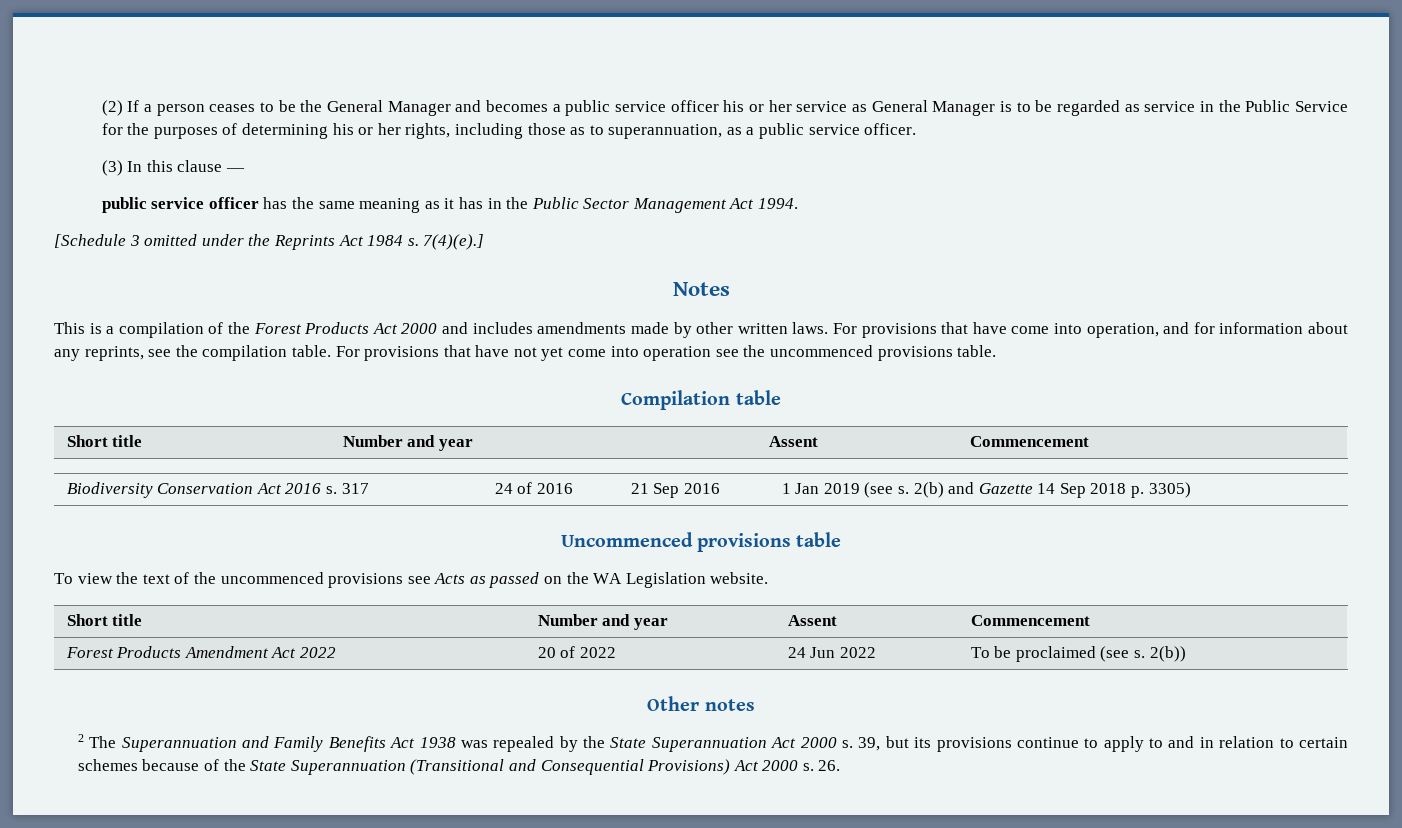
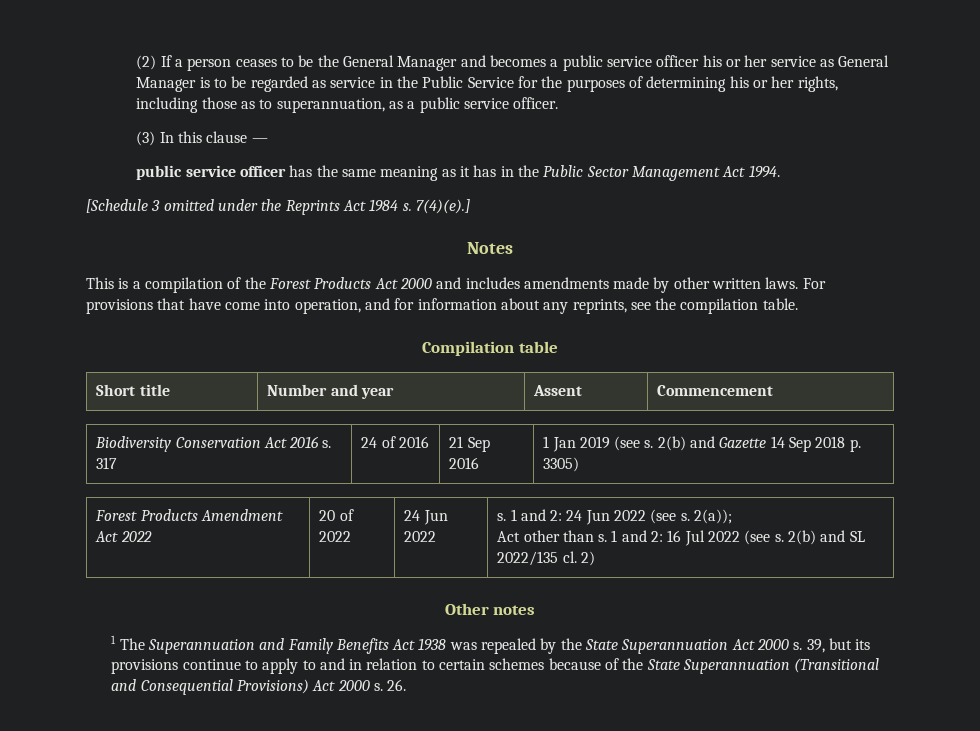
[335,345,997,361] For provisions that have not yet come into operation see the uncommenced provisions table. -> (798, 304) none
[560,532,842,552] [54,572,769,588] [66,614,143,626] [537,614,668,630] [787,615,837,626] [970,615,1090,626] // Uncommenced provisions table // To view the text of the uncommenced provisions see Acts as passed on the WA Legislation website. // Short title | Number and year | Assent | Commencement -> (580, 464) none
[970,646,1186,662] To be proclaimed (see s. 2(b)) -> [497,509,733,525] [497,530,865,546] [497,551,595,566] s. 1 and 2: 24 Jun 2022 (see s. 2(a)); // Act other than s. 1 and 2: 16 Jul 2022 (see s. 2(b) and SL 2022/135 cl. 2)
[77,734,84,742] 2 -> [111,635,117,644] 1

